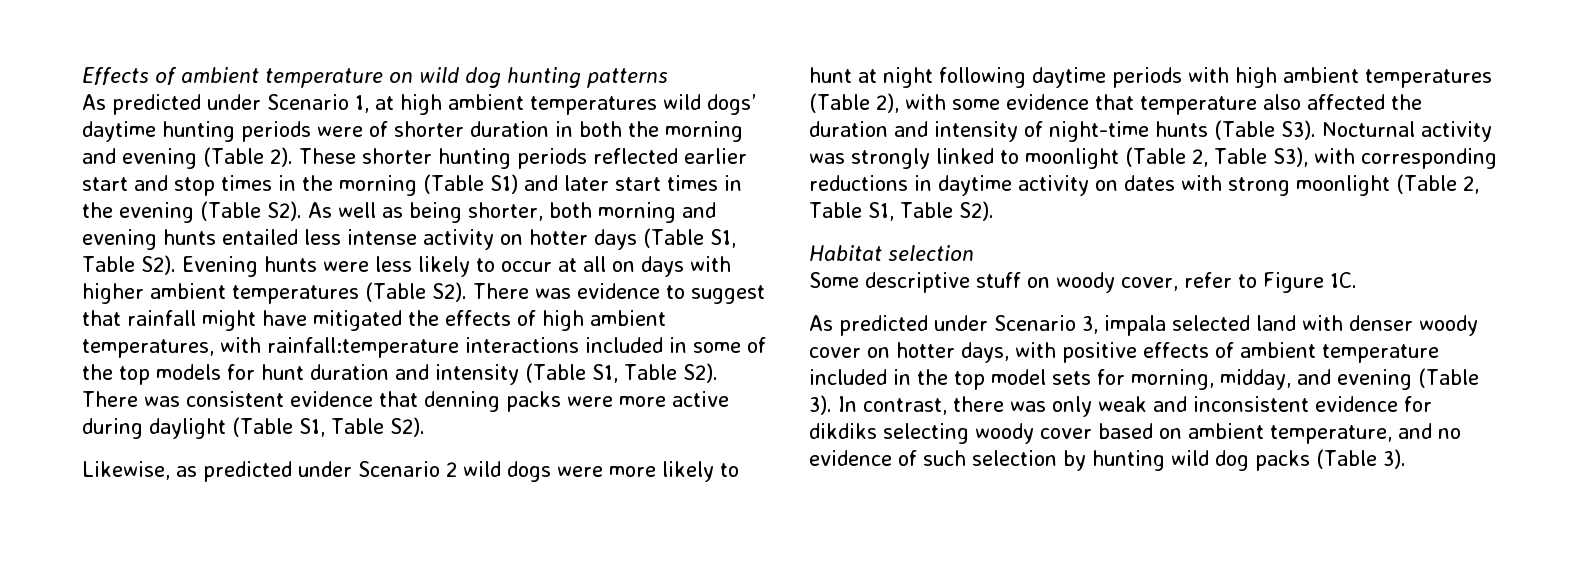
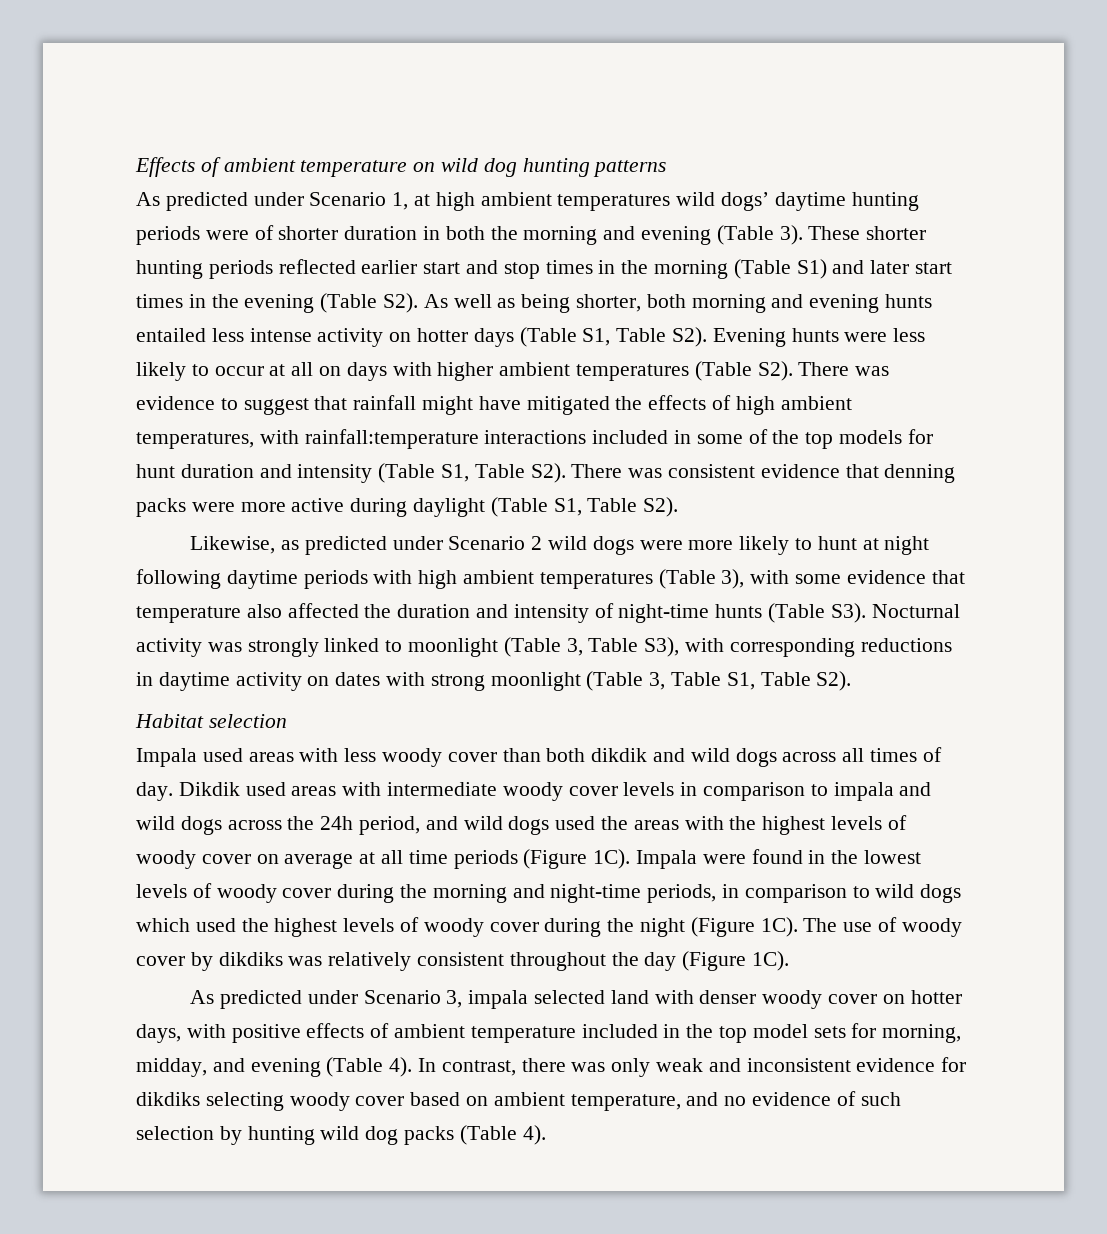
[269,147,293,167] 2). -> [779,225,803,245] 3).
[875,93,899,113] 2), -> [721,569,745,589] 3),
[1191,149,1208,167] 2, -> [566,638,583,656] 3,
[1462,176,1479,194] 2, -> [649,672,666,690] 3,
[809,272,1357,293] Some descriptive stuff on woody cover, refer to Figure 1C. -> [136,747,942,767] [136,782,932,801] [136,815,907,835] [136,849,922,869] [136,883,962,903] [136,917,962,937] [136,951,790,971] Impala used areas with less woody cover than both dikdik and wild dogs across all times of day. Dikdik used areas with intermediate woody cover levels in comparison to impala and wild dogs across the 24h period, and wild dogs used the areas with the highest levels of woody cover on average at all time periods (Figure 1C). Impala were found in the lowest levels of woody cover during the morning and night-time periods, in comparison to wild dogs which used the highest levels of woody cover during the night (Figure 1C). The use of woody cover by dikdiks was relatively consistent throughout the day (Figure 1C).
[809,395,832,415] 3). -> [389,1057,413,1077] 4).
[1382,449,1406,469] 3). -> [522,1125,546,1145] 4).

